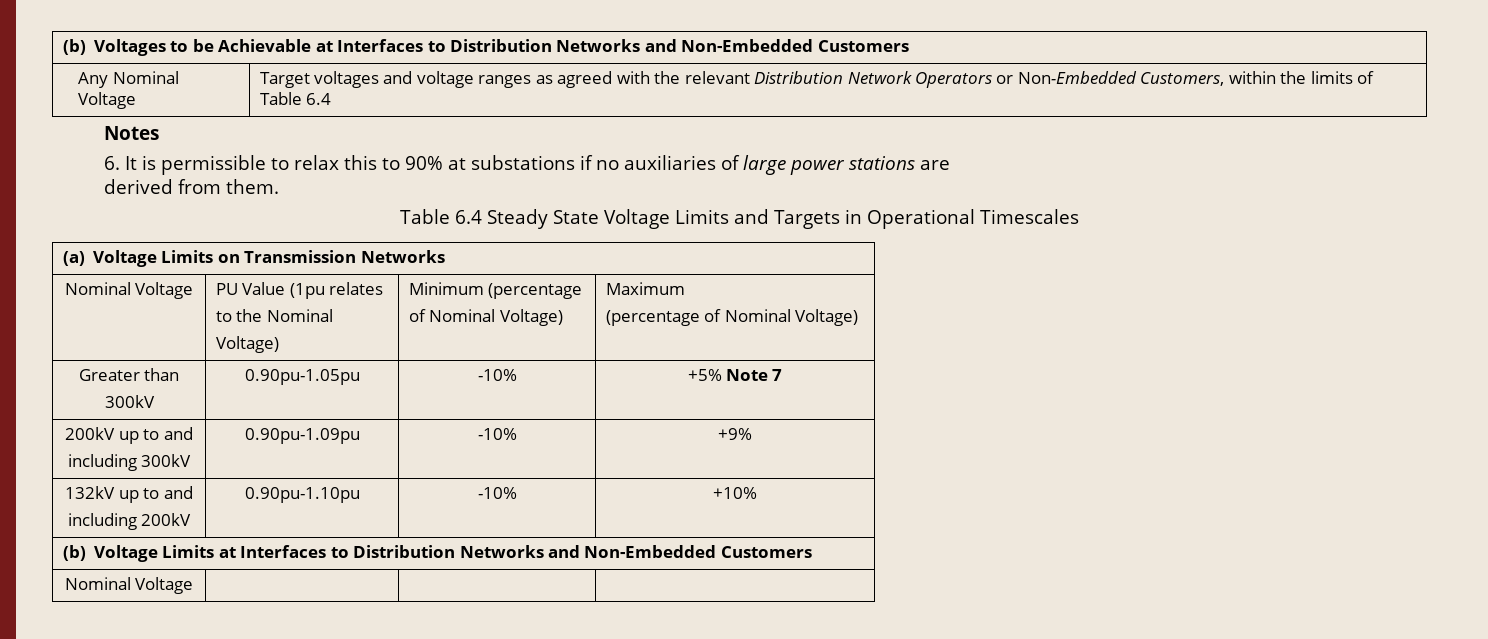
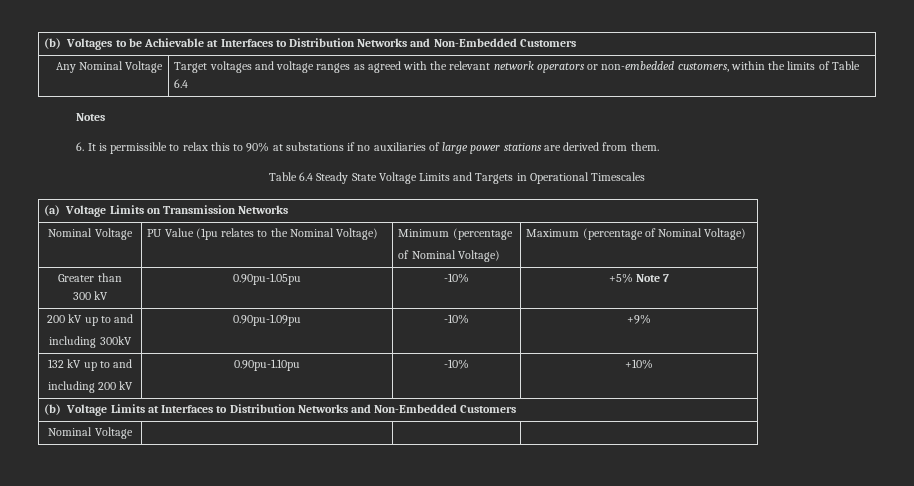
[754,71,1225,88] Distribution Network Operators or Non-Embedded Customers, -> [493,61,729,73] network operators or non-embedded customers,
(951, 165) // -> (561, 148) none
(383, 288) // -> (255, 232) none
(333, 315) // -> (334, 232) none
(685, 288) // -> (580, 233) none
[104,395,155,408] 300kV -> [72,291,109,300] 300 kV
[65,427,116,440] 200kV -> [47,314,83,323] 200 kV
[65,486,193,503] [67,513,192,530] 132kV up to and // including 200kV -> [48,359,132,371] [47,381,134,393] 132 kV up to and // including 200 kV

